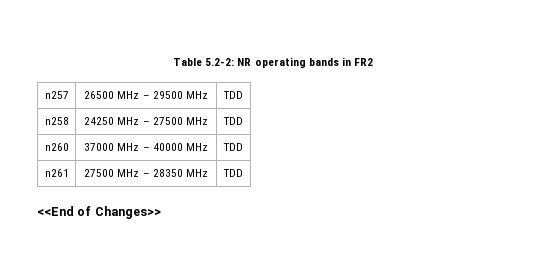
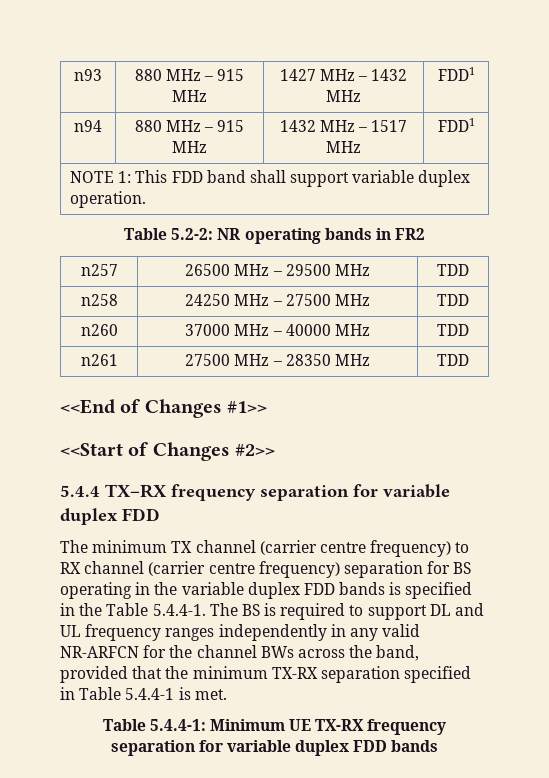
(173, 62) none -> [74,69,102,81] [134,69,245,81] [172,90,207,102] [279,69,408,81] [326,90,362,102] [437,67,475,81] [74,120,102,132] [134,120,245,132] [172,141,207,153] [279,120,408,132] [326,141,362,153] [437,118,475,132] [69,170,471,187] [69,191,146,208] n93 | 880 MHz – 915 MHz | 1427 MHz – 1432 MHz | FDD1 // n94 | 880 MHz – 915 MHz | 1432 MHz – 1517 MHz | FDD1 // NOTE 1: This FDD band shall support variable duplex operation. //
[94,206,161,219] Changes>> -> [144,399,268,418] [60,442,276,461] [60,484,450,501] [60,508,160,525] [60,540,470,557] [60,561,472,578] [60,582,473,599] [60,603,485,620] [60,624,421,641] [60,645,420,661] [60,666,472,683] [60,687,227,700] [102,719,447,735] [110,740,439,756] Changes #1>> // <<Start of Changes #2>> // 5.4.4 TX–RX frequency separation for variable duplex FDD // The minimum TX channel (carrier centre frequency) to RX channel (carrier centre frequency) separation for BS operating in the variable duplex FDD bands is specified in the Table 5.4.4-1. The BS is required to support DL and UL frequency ranges independently in any valid NR-ARFCN for the channel BWs across the band, provided that the minimum TX-RX separation specified in Table 5.4.4-1 is met. // Table 5.4.4-1: Minimum UE TX-RX frequency separation for variable duplex FDD bands

